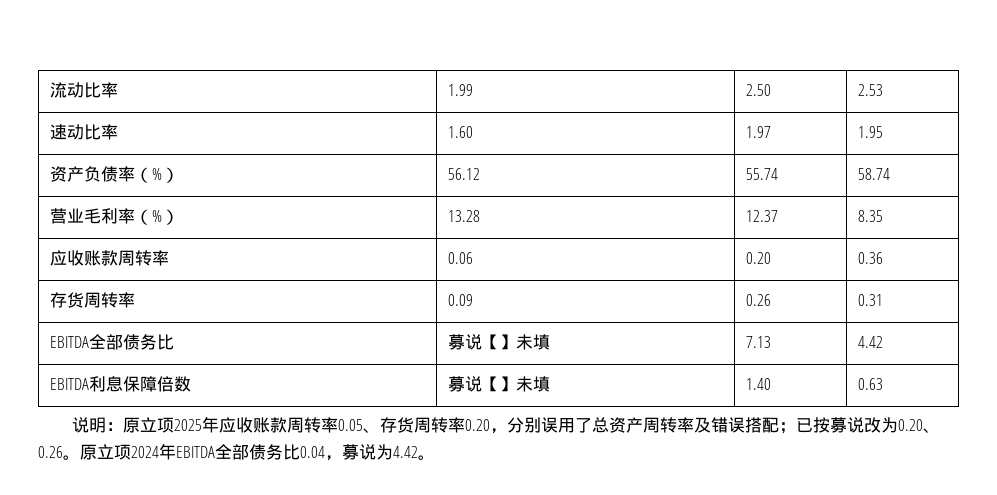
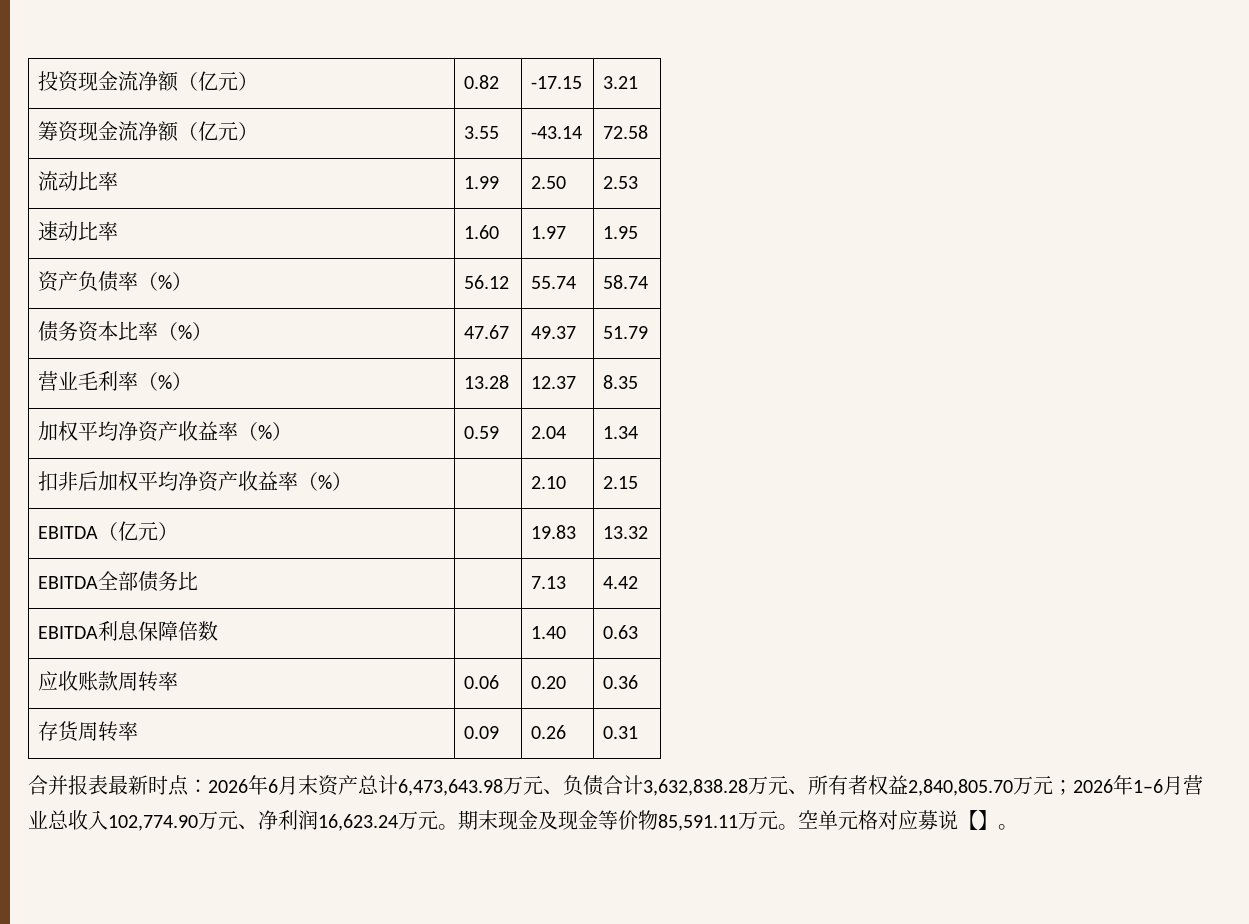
(49, 90) none -> [38,71,259,92] [464,75,500,89] [531,76,583,89] [603,76,639,89] [38,121,259,142] [464,126,500,139] [531,126,583,139] [603,125,649,139] 投资现金流净额（亿元） | 0.82 | -17.15 | 3.21 // 筹资现金流净额（亿元） | 3.55 | -43.14 | 72.58 //
(890, 174) none -> [38,321,213,342] [464,325,510,339] [531,326,577,339] [603,326,649,339] // 债务资本比率（%） | 47.67 | 49.37 | 51.79
(883, 216) none -> [38,421,293,442] [464,426,500,439] [531,426,567,439] [603,426,639,439] [38,471,353,492] [531,476,567,489] [603,476,639,489] [38,521,179,541] [531,525,577,539] [603,526,649,539] [38,571,199,592] [531,576,567,589] [603,576,639,589] [38,621,219,641] [531,626,567,639] [603,625,639,639] // 加权平均净资产收益率（%） | 0.59 | 2.04 | 1.34 // 扣非后加权平均净资产收益率（%） | | 2.10 | 2.15 // EBITDA（亿元） | | 19.83 | 13.32 // EBITDA全部债务比 | | 7.13 | 4.42 // EBITDA利息保障倍数 | | 1.40 | 0.63
[49,334,174,350] [447,334,550,350] [745,336,771,348] [857,336,883,348] [49,376,191,392] [447,376,550,392] [745,378,771,390] [857,378,883,390] [71,416,940,434] [38,443,418,461] // EBITDA全部债务比 | 募说【】未填 | 7.13 | 4.42 // EBITDA利息保障倍数 | 募说【】未填 | 1.40 | 0.63 // 说明：原立项2025年应收账款周转率0.05、存货周转率0.20，分别误用了总资产周转率及错误搭配；已按募说改为0.20、0.26。原立项2024年EBITDA全部债务比0.04，募说为4.42 -> [28,775,1203,796] [28,810,998,831] // 合并报表最新时点：2026年6月末资产总计6,473,643.98万元、负债合计3,632,838.28万元、所有者权益2,840,805.70万元；2026年1–6月营业总收入102,774.90万元、净利润16,623.24万元。期末现金及现金等价物85,591.11万元。空单元格对应募说【】

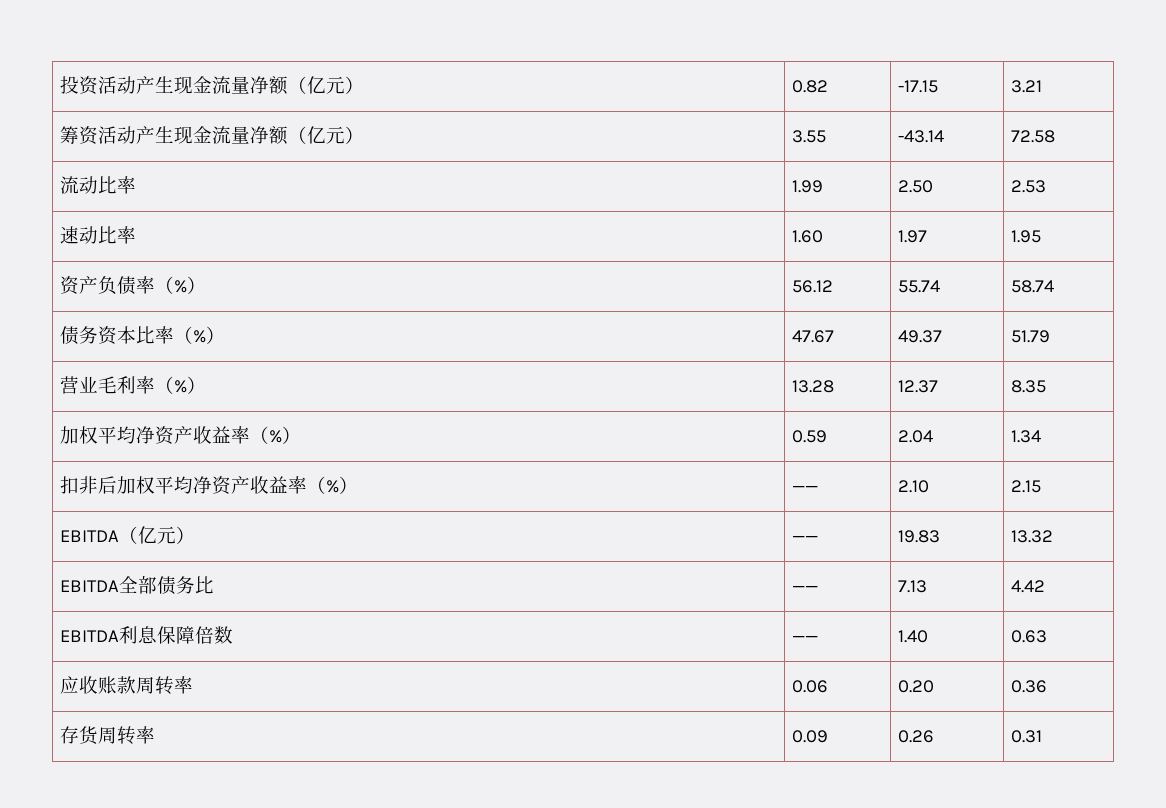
[78,71,139,91] 现金流 -> [97,76,250,94] 活动产生现金流量
[78,121,139,141] 现金流 -> [97,126,250,144] 活动产生现金流量
(353, 481) none -> [791,486,818,492] ——
(179, 531) none -> [791,536,818,542] ——
(199, 581) none -> [791,586,818,592] ——
(219, 631) none -> [791,636,818,642] ——
[28,775,1203,796] [28,810,1018,831] // 合并报表最新时点：2026年6月末资产总计6,473,643.98万元、负债合计3,632,838.28万元、所有者权益2,840,805.70万元；2026年1–6月营业总收入102,774.90万元、净利润16,623.24万元。期末现金及现金等价物85,591.11万元。空单元格对应募说【】。 -> (1042, 736) none

